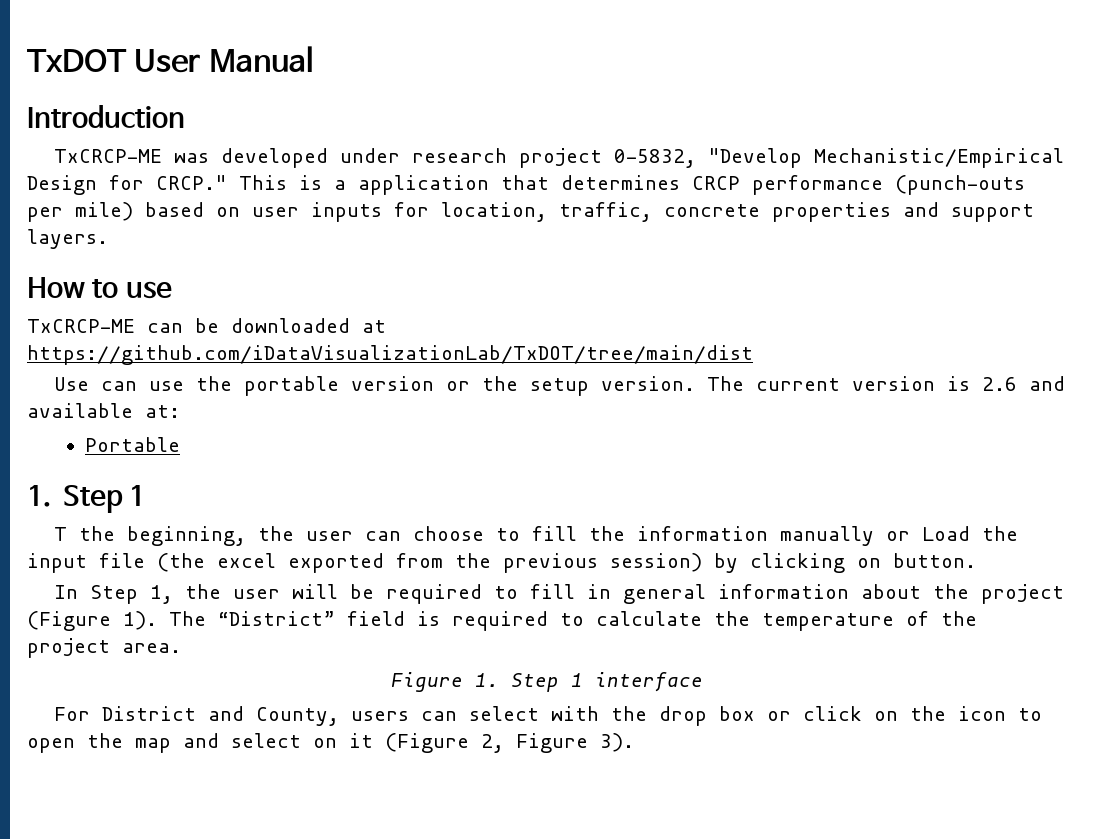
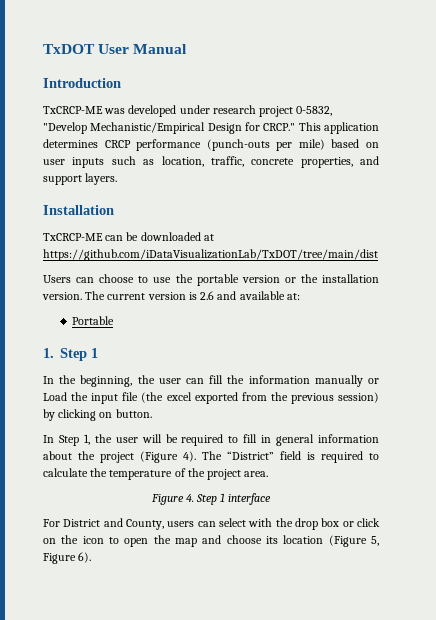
[299,175,549,195] is a application that -> [324,122,380,134] application
[394,202,429,217] for -> [111,156,155,165] such as
[772,202,891,222] properties -> [300,157,353,168] properties,
[27,277,172,299] How to use -> [43,205,114,215] Installation
[53,377,137,391] Use can -> [43,274,149,283] Users can choose to
[529,378,589,396] setup -> [322,274,379,283] installation
[53,527,67,541] T -> [43,376,54,384] In
[412,526,520,541] choose to -> (204, 381) none
[123,611,157,630] 1). -> [183,451,196,462] 4).
[475,673,499,687] 1. -> [185,494,194,502] 4.
[231,733,634,753] select on it (Figure 2, Figure 3). -> [226,535,379,547] [43,552,92,564] choose its location (Figure 5, Figure 6).

